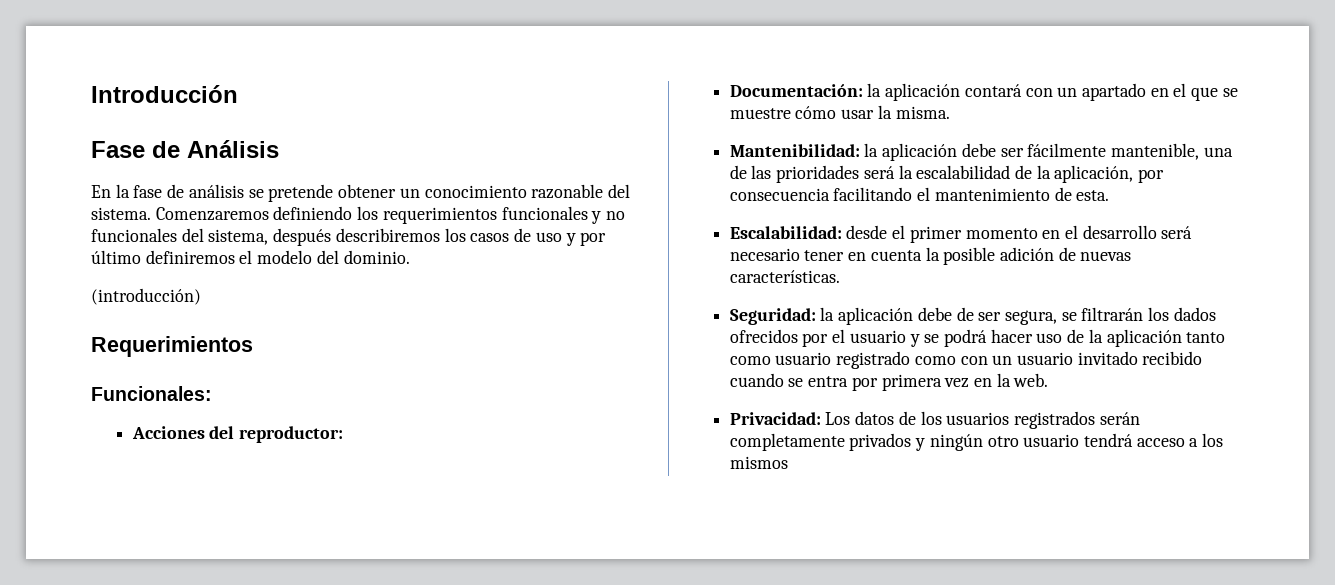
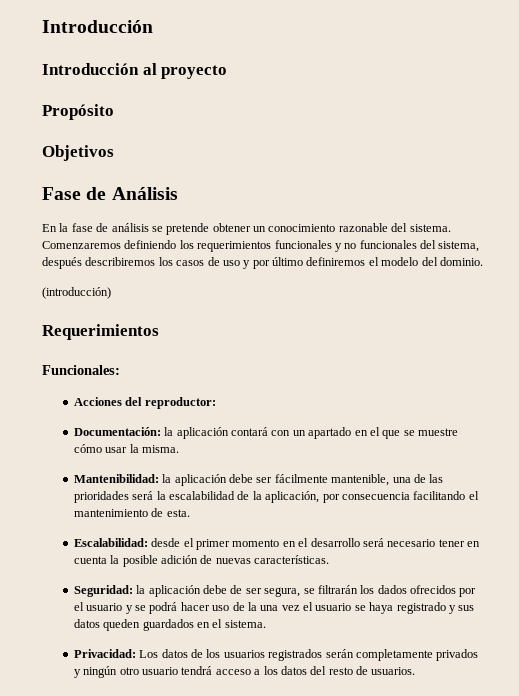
[91,85,238,103] Introducción -> [42,20,153,33] [42,63,228,79] [42,104,114,120] [42,145,114,161] Introducción // Introducción al proyecto // Propósito // Objetivos
[1106,329,1226,347] [729,351,1203,369] [729,373,1049,391] aplicación tanto como usuario registrado como con un usuario invitado recibido cuando se entra por primera vez en la web. -> [260,602,475,614] [73,619,266,631] una vez el usuario se haya registrado y sus datos queden guardados en el sistema.
[729,456,788,469] mismos -> [280,666,416,675] datos del resto de usuarios.

